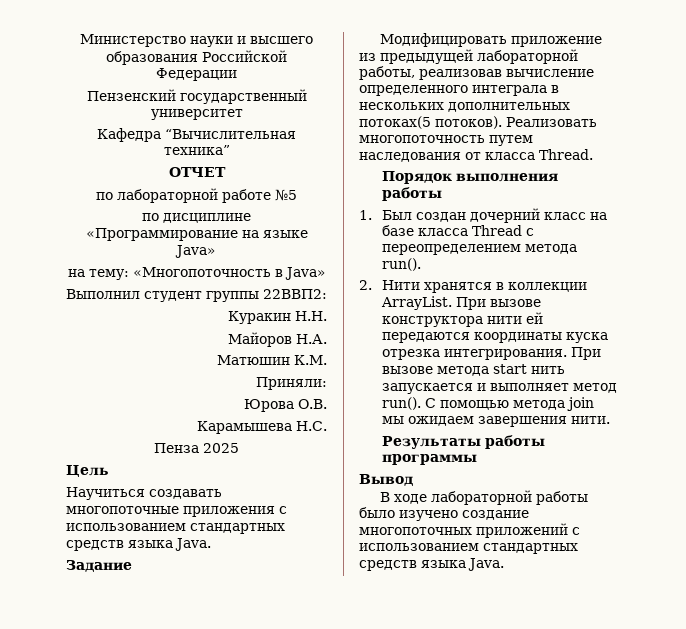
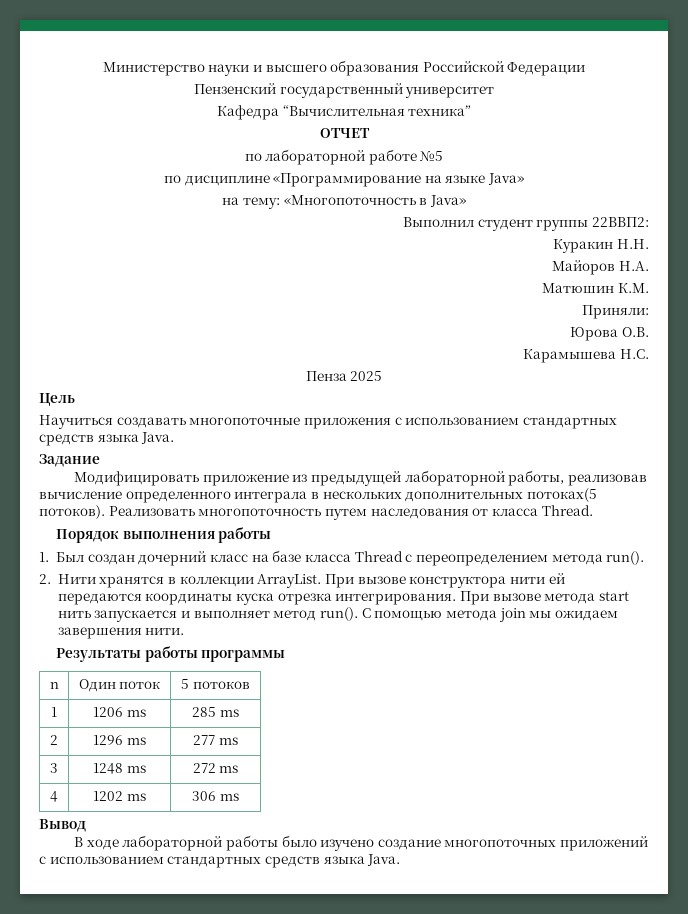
(478, 459) none -> [49,682,59,689] [78,679,161,692] [181,679,250,689] [51,707,57,717] [93,707,146,717] [192,707,239,717] [50,735,58,745] [93,735,146,745] [193,735,238,745] [50,763,58,773] [93,763,146,774] [192,763,239,773] [50,791,58,802] [93,791,146,801] [192,791,239,801] // n | Один поток | 5 потоков // 1 | 1206 ms | 285 ms // 2 | 1296 ms | 277 ms // 3 | 1248 ms | 272 ms // 4 | 1202 ms | 306 ms

